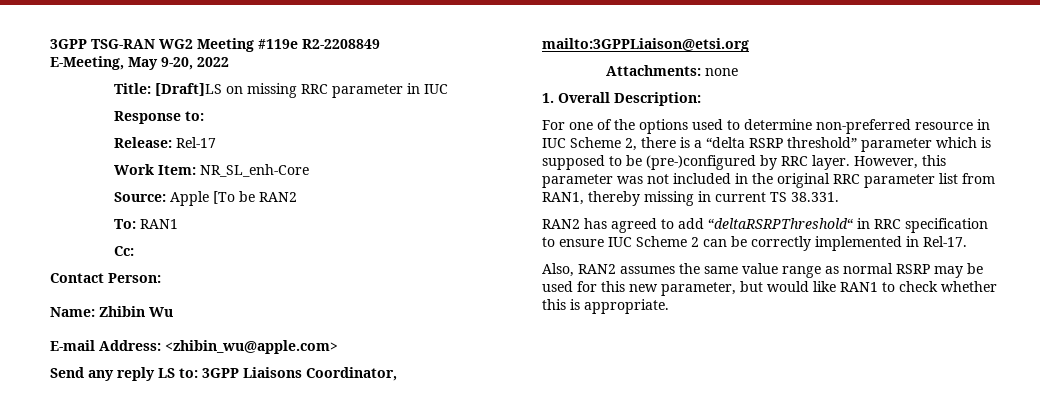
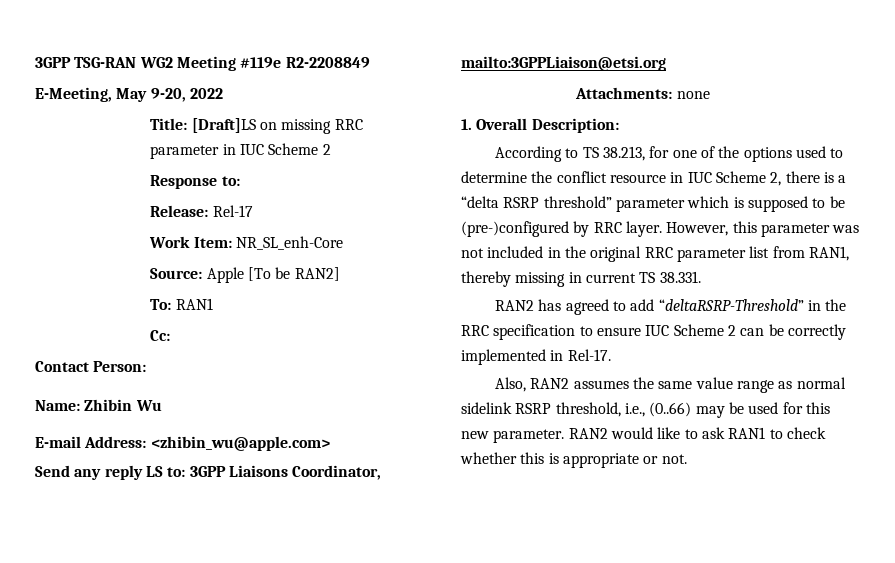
(448, 89) none -> [268,143,331,155] Scheme 2
[258,192,297,202] RAN2 -> [294,267,340,281] RAN2]
[542,120,565,130] For -> [495,146,670,162] According to TS 38.213, for
[816,119,911,134] non-preferred -> [531,171,607,183] the conflict
[708,218,870,229] “deltaRSRPThreshold“ in -> [658,299,847,311] “deltaRSRP-Threshold” in the
[896,264,930,274] RSRP -> [461,402,692,417] sidelink RSRP threshold, i.e., (0..66)
[661,281,836,296] parameter, but would like -> [493,427,725,443] parameter. RAN2 would like to ask
[584,299,669,314] appropriate. -> [562,453,687,468] appropriate or not.

